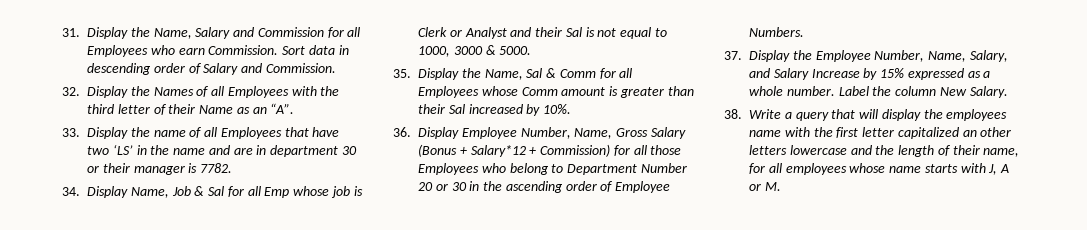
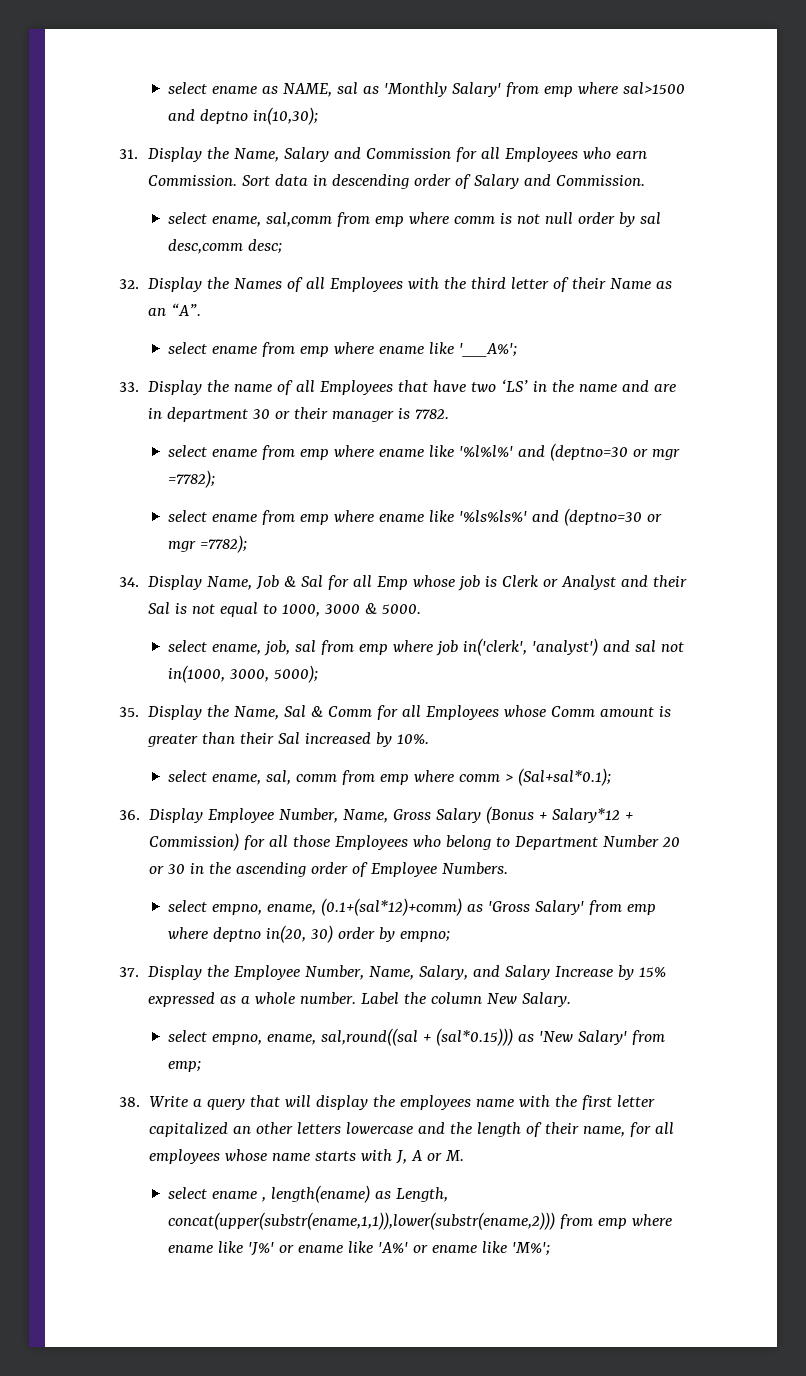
(62, 32) none -> [168,82,686,97] [168,107,319,125] select ename as NAME, sal as 'Monthly Salary' from emp where sal>1500 and deptno in(10,30); //
(336, 68) none -> [168,212,662,227] [168,239,283,254] // select ename, sal,comm from emp where comm is not null order by sal desc,comm desc;
(295, 108) none -> [168,342,518,357] // select ename from emp where ename like '__A%';
(233, 168) none -> [168,443,681,461] [168,470,216,488] [168,508,663,526] [168,535,248,553] // select ename from emp where ename like '%l%l%' and (deptno=30 or mgr =7782); // select ename from emp where ename like '%ls%ls%' and (deptno=30 or mgr =7782);
(532, 50) none -> [168,638,685,656] [168,665,319,683] // select ename, job, sal from emp where job in('clerk', 'analyst') and sal not in(1000, 3000, 5000);
(572, 109) none -> [168,768,612,786] // select ename, sal, comm from emp where comm > (Sal+sal*0.1);
(804, 32) none -> [168,898,657,916] [168,925,451,943] // select empno, ename, (0.1+(sal*12)+comm) as 'Gross Salary' from emp where deptno in(20, 30) order by empno;
(1008, 92) none -> [168,1028,666,1046] [168,1061,202,1072] // select empno, ename, sal,round((sal + (sal*0.15))) as 'New Salary' from emp;
(781, 186) none -> [168,1185,449,1203] [168,1212,673,1230] [168,1241,551,1256] // select ename , length(ename) as Length, concat(upper(substr(ename,1,1)),lower(substr(ename,2))) from emp where ename like 'J%' or ename like 'A%' or ename like 'M%';

